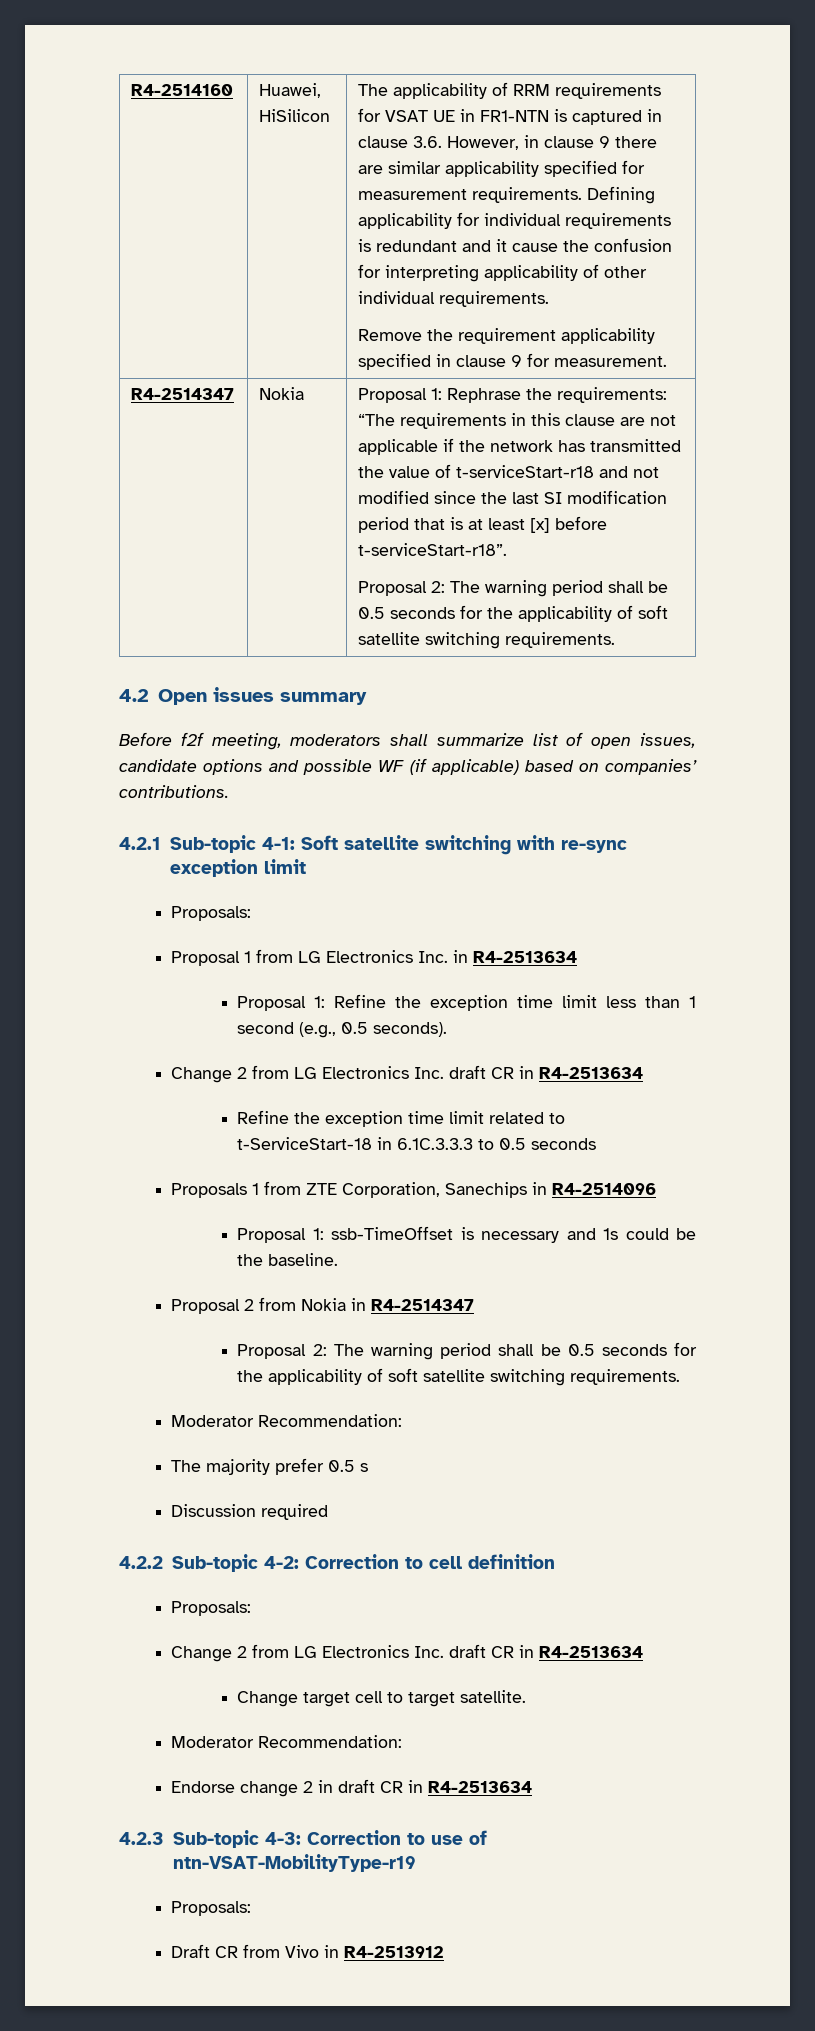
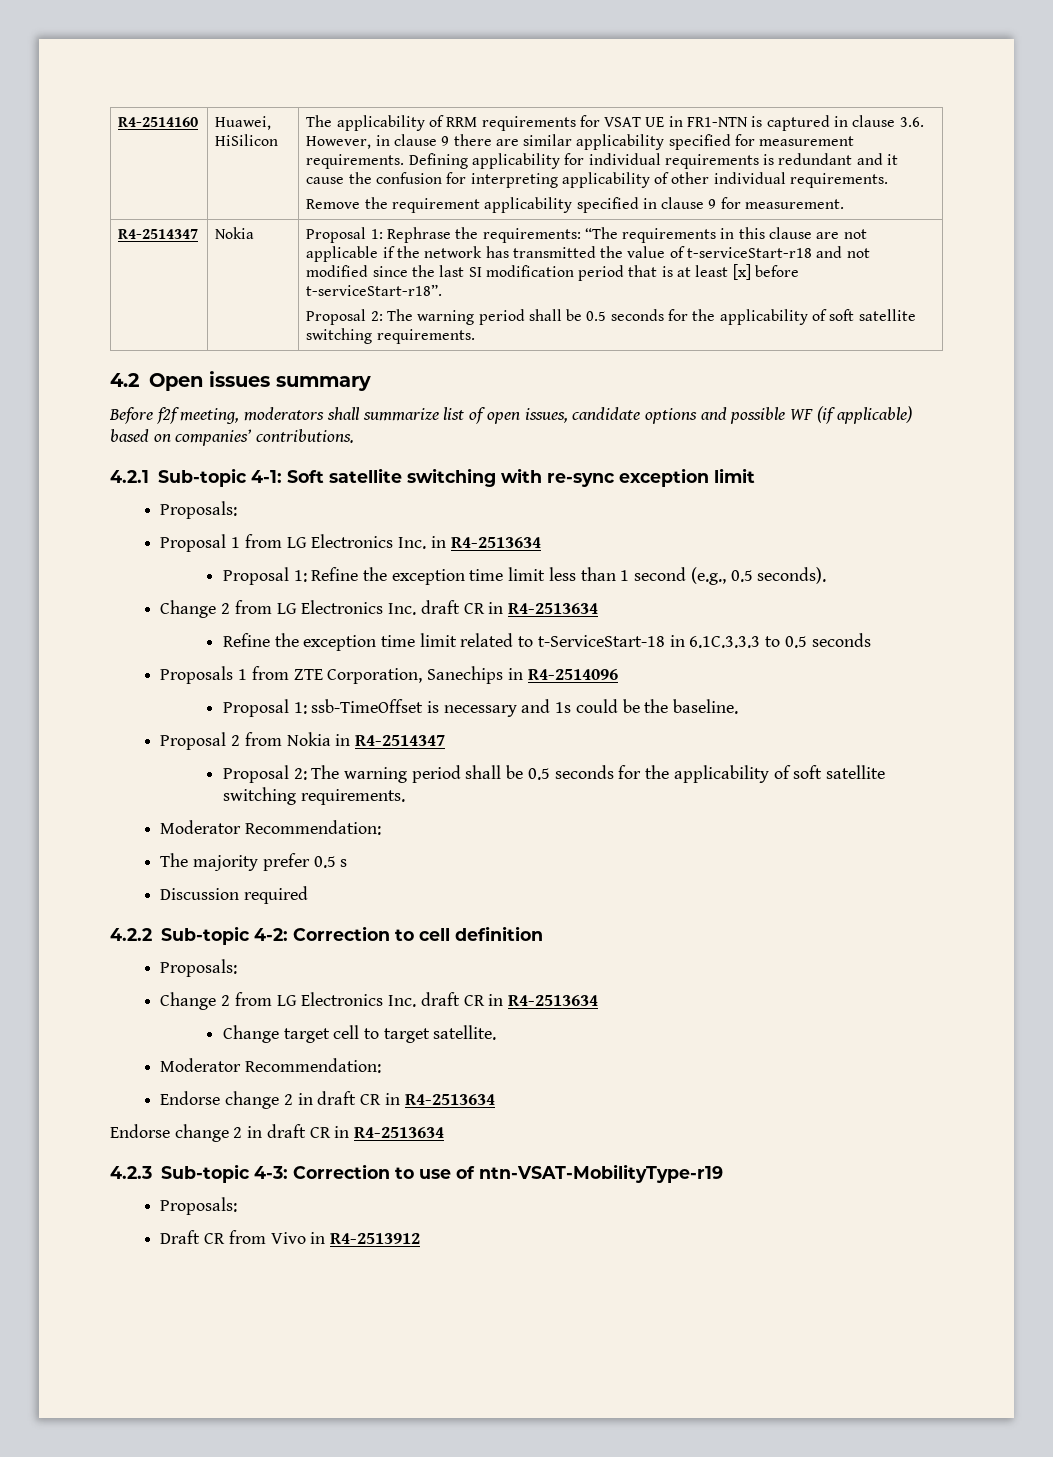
(533, 1787) none -> [110,1124,445,1142] // Endorse change 2 in draft CR in R4-2513634

